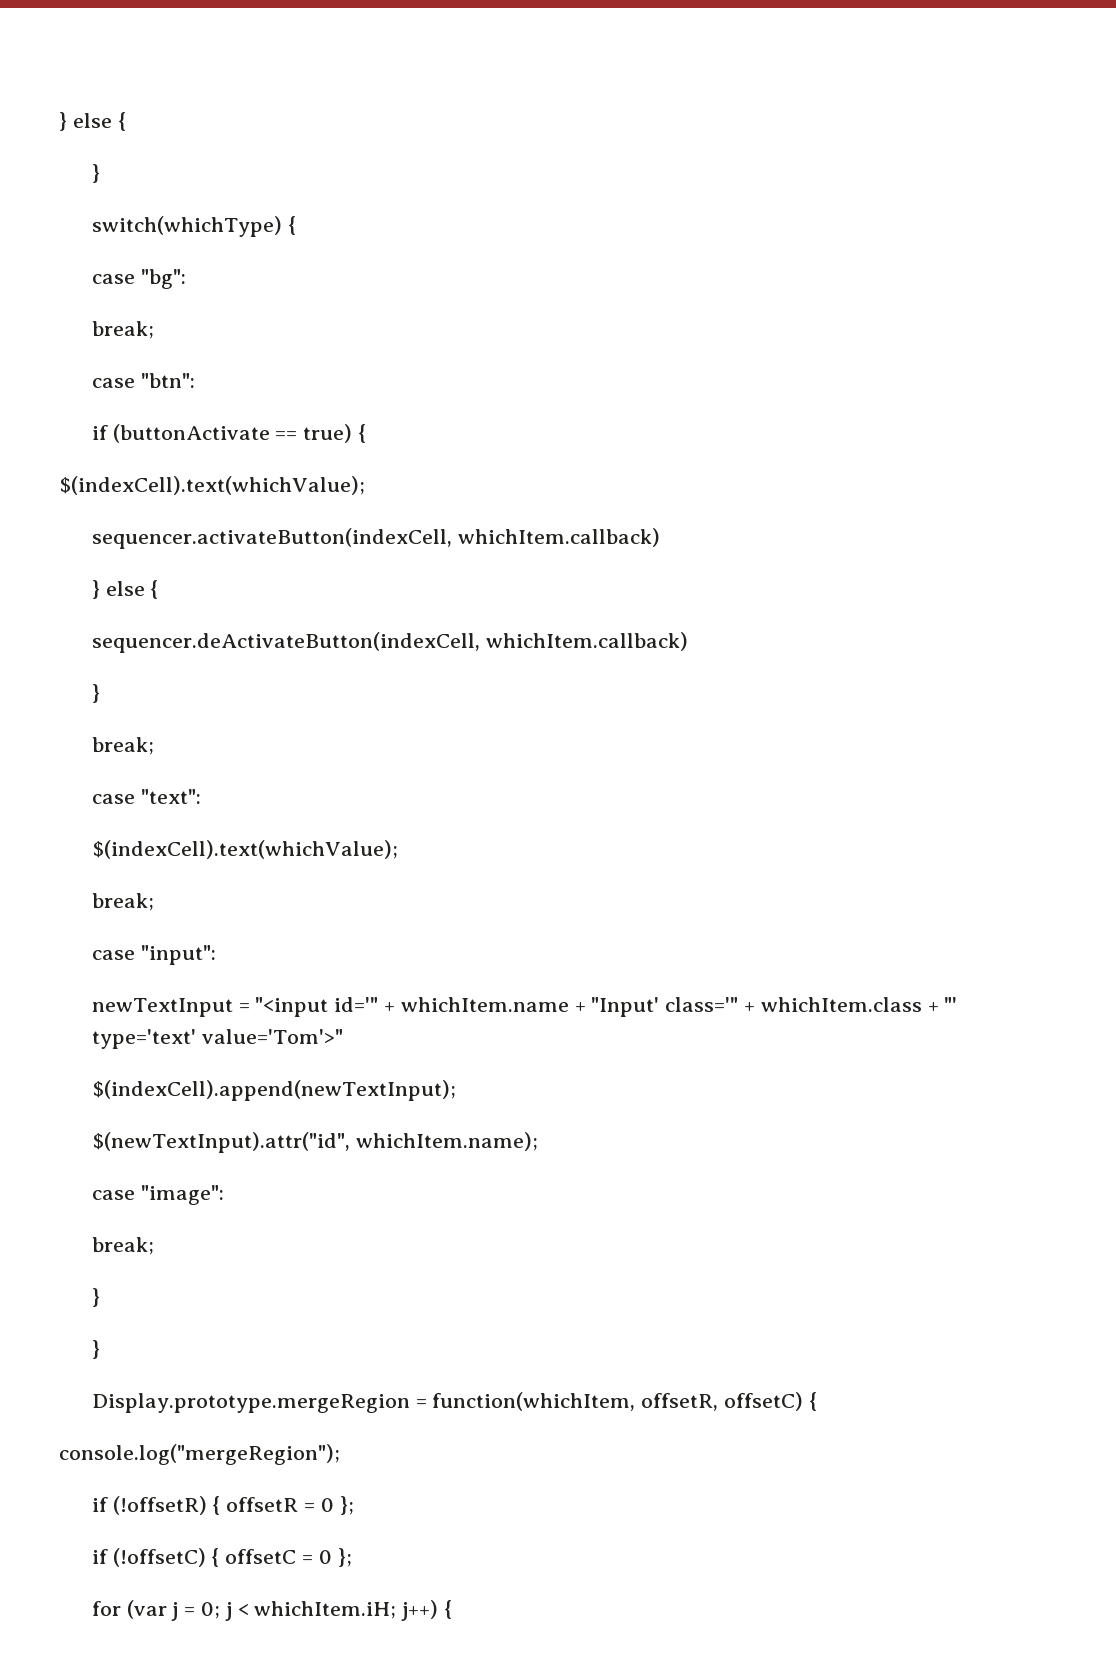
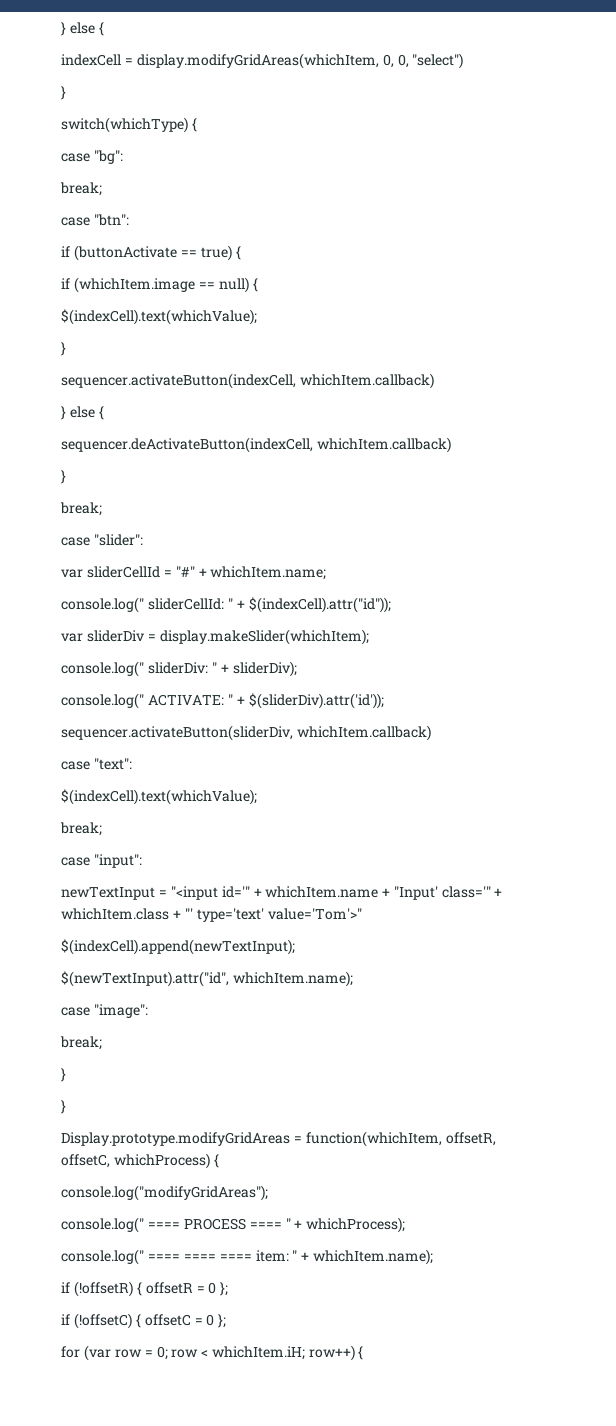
[59,112,126,131] } else { -> [61,22,104,36] [61,53,464,69] } else { // indexCell = display.modifyGridAreas(whichItem, 0, 0, "select")
[59,476,365,495] // $(indexCell).text(whichValue); -> [61,277,258,293] [61,309,258,325] [61,342,67,356] // if (whichItem.image == null) { // $(indexCell).text(whichValue); // }
(154, 746) none -> [61,534,144,546] [61,566,327,580] [61,597,391,613] [61,629,369,645] [61,661,297,677] [61,693,384,709] [61,725,432,741] // case "slider": // var sliderCellId = "#" + whichItem.name; // console.log(" sliderCellId: " + $(indexCell).attr("id")); // var sliderDiv = display.makeSlider(whichItem); // console.log(" sliderDiv: " + sliderDiv); // console.log(" ACTIVATE: " + $(sliderDiv).attr('id')); // sequencer.activateButton(sliderDiv, whichItem.callback)
[91,1393,410,1413] Display.prototype.mergeRegion -> [61,1132,291,1146] Display.prototype.modifyGridAreas
[724,1392,817,1411] [59,1444,340,1465] offsetC) { // console.log("mergeRegion"); -> [61,1153,219,1169] [61,1185,269,1201] [61,1217,406,1233] [61,1249,433,1265] offsetC, whichProcess) { // console.log("modifyGridAreas"); // console.log(" ==== PROCESS ==== " + whichProcess); // console.log(" ==== ==== ==== item: " + whichItem.name);
[171,1602,179,1621] j -> [114,1349,142,1358] row
[224,1602,232,1621] j -> [171,1349,199,1358] row
[401,1600,439,1621] j++) -> [308,1345,355,1361] row++)

